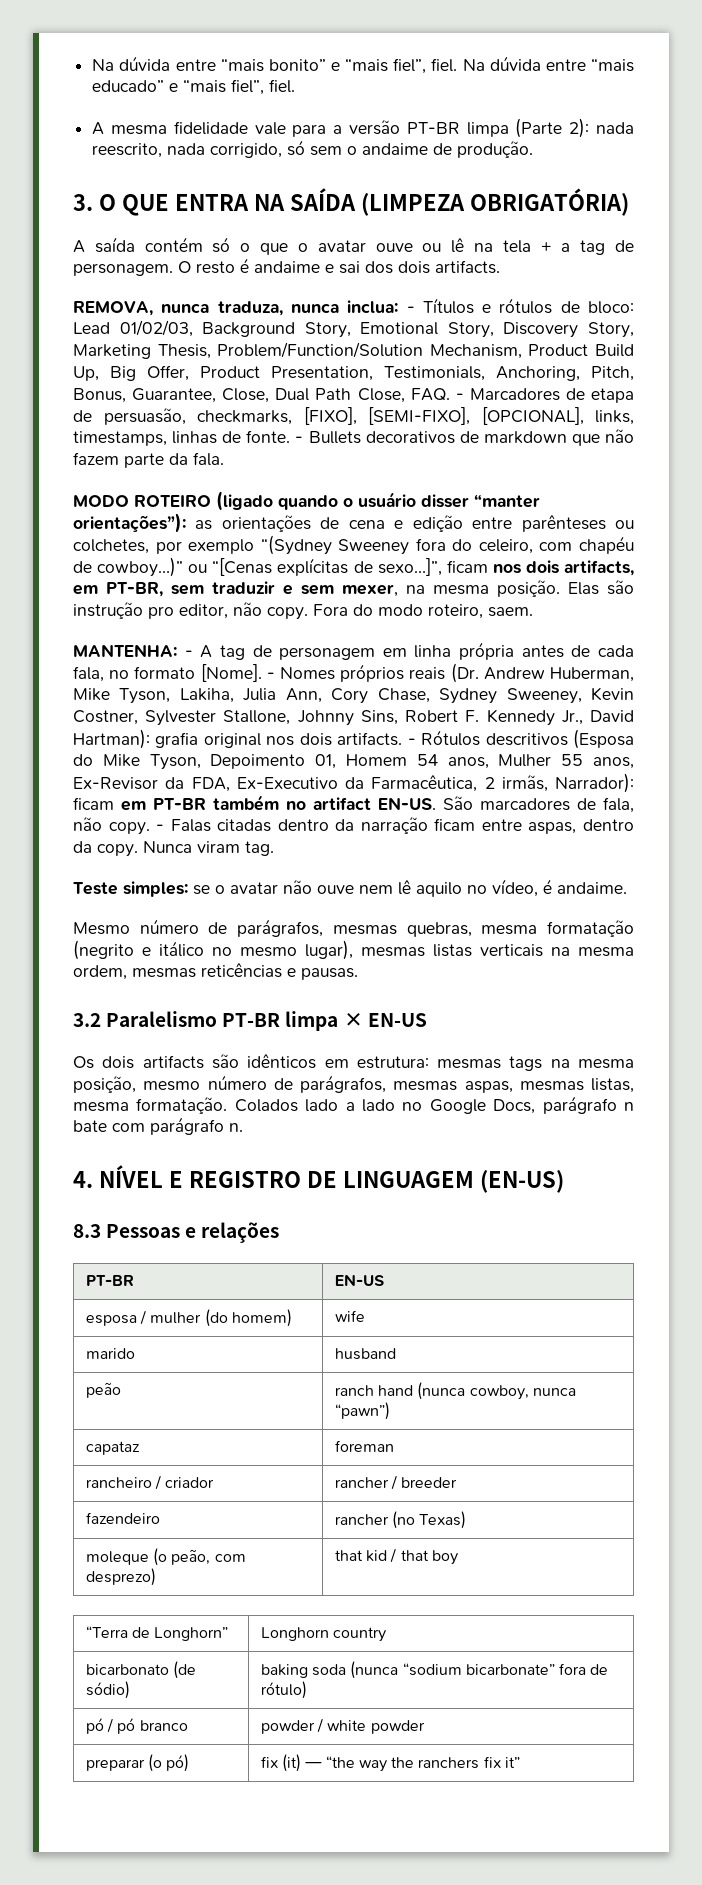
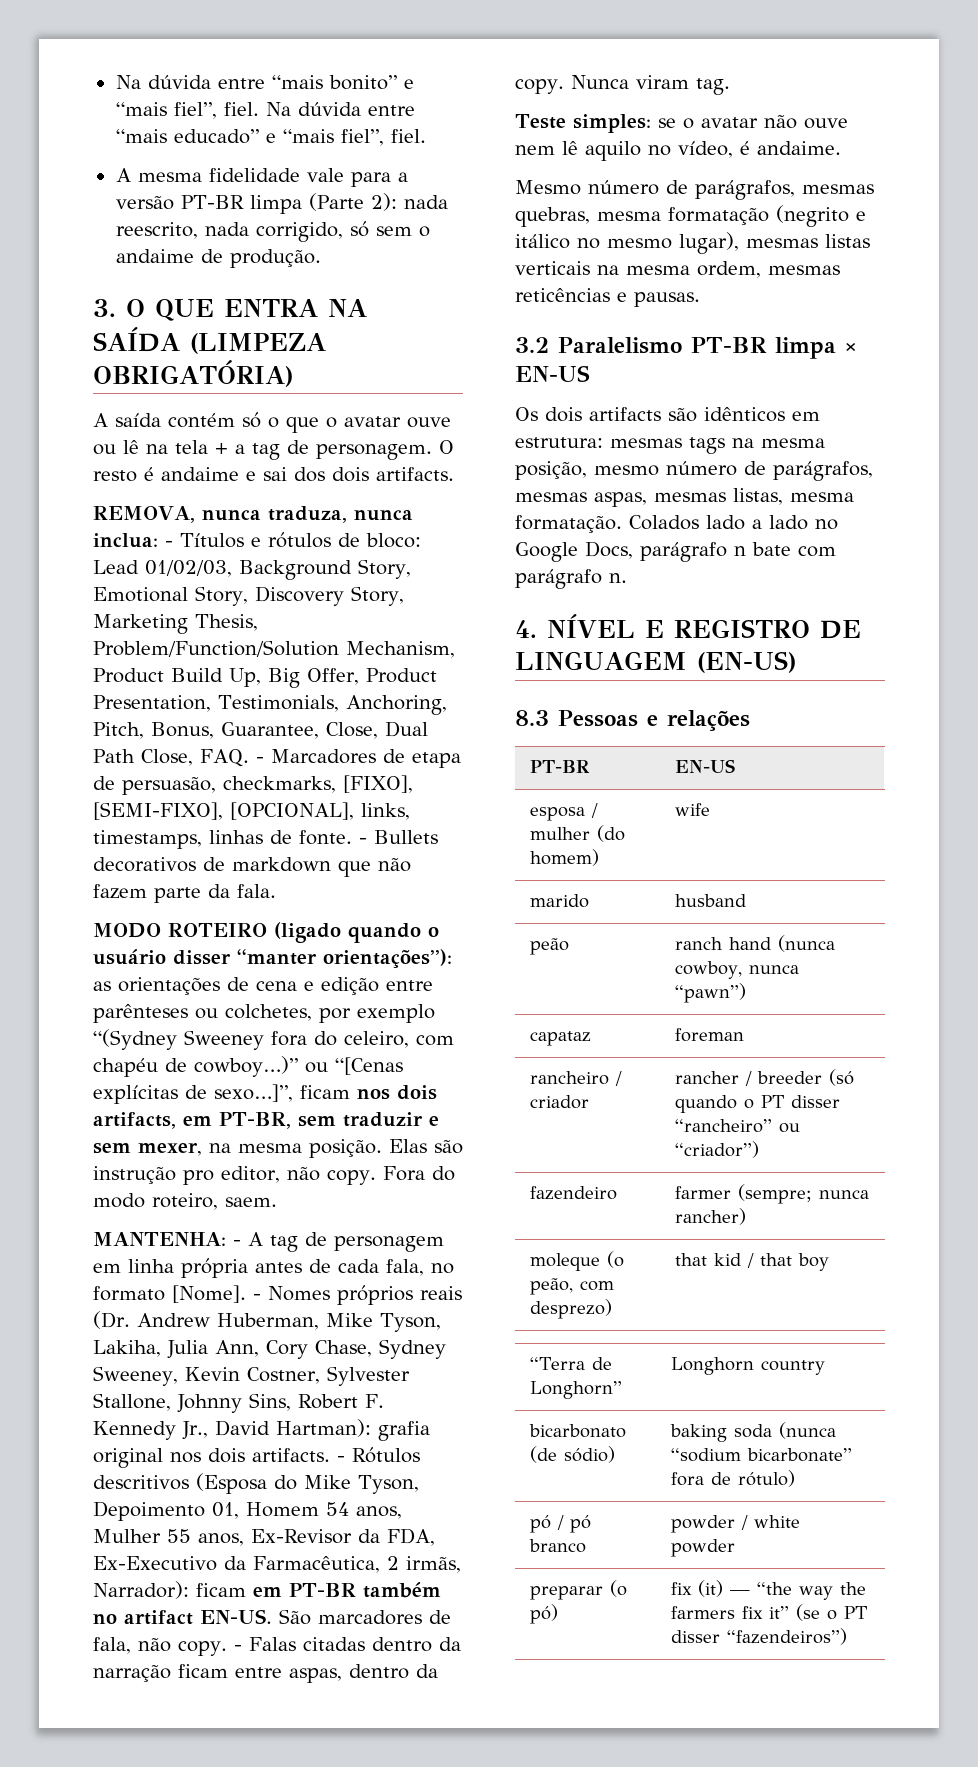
[85,1512,160,1524] [334,1511,467,1529] // fazendeiro | rancher (no Texas) -> [829,1069,855,1086] [675,1095,841,1113] [675,1119,801,1133] [675,1141,760,1158] [530,1186,618,1200] [675,1184,870,1204] [675,1208,747,1225] (só quando o PT disser “rancheiro” ou “criador”) // fazendeiro | farmer (sempre; nunca rancher)
[418,1757,480,1769] ranchers -> [671,1606,736,1619] farmers
(521, 1762) none -> [796,1604,868,1621] [671,1628,848,1645] (se o PT disser “fazendeiros”)

